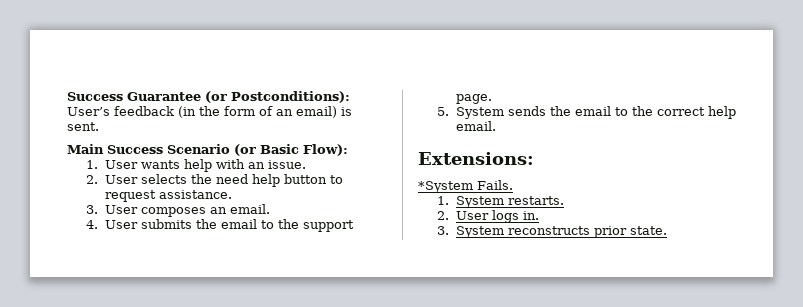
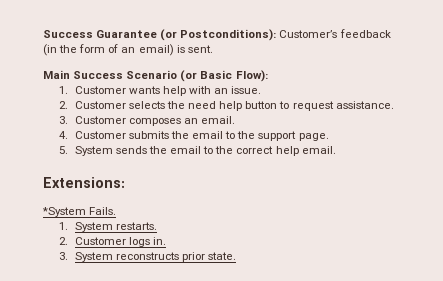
[67,107,110,116] User’s -> [279,30,338,38] Customer’s
[104,160,138,169] User -> [74,86,126,94] Customer
[104,175,138,184] User -> [74,101,126,109] Customer
[104,205,138,214] User -> [74,116,126,124] Customer
[104,220,138,229] User -> [74,131,126,139] Customer
[455,211,489,220] User -> [74,237,126,245] Customer

